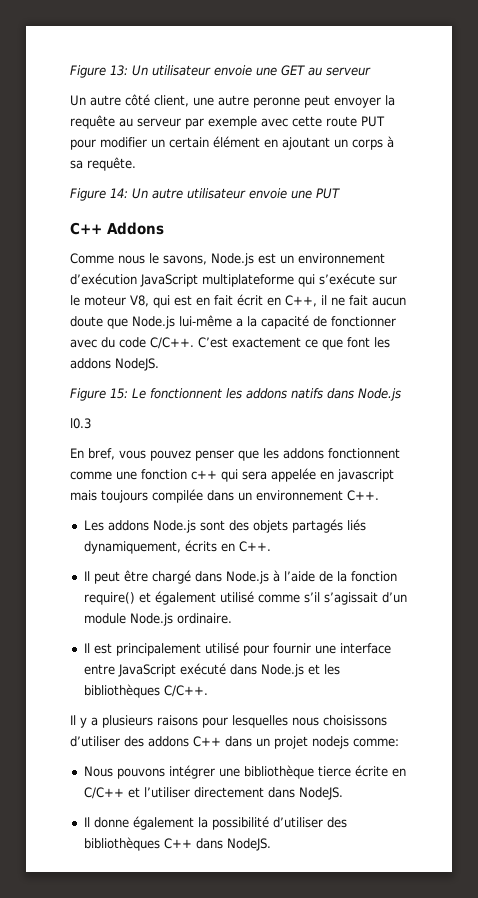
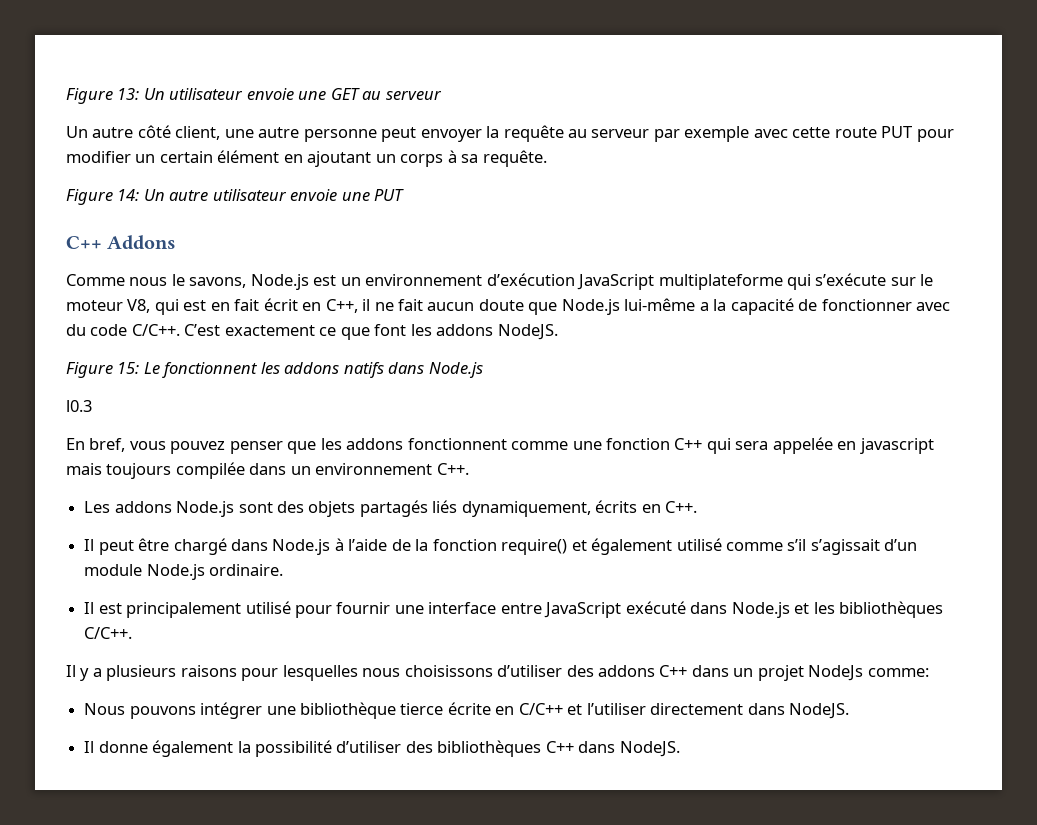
[253,97,300,108] peronne -> [303,129,377,142] personne
[191,470,217,480] c++ -> [674,438,703,450] C++
[312,736,349,749] nodejs -> [808,665,864,681] NodeJs

